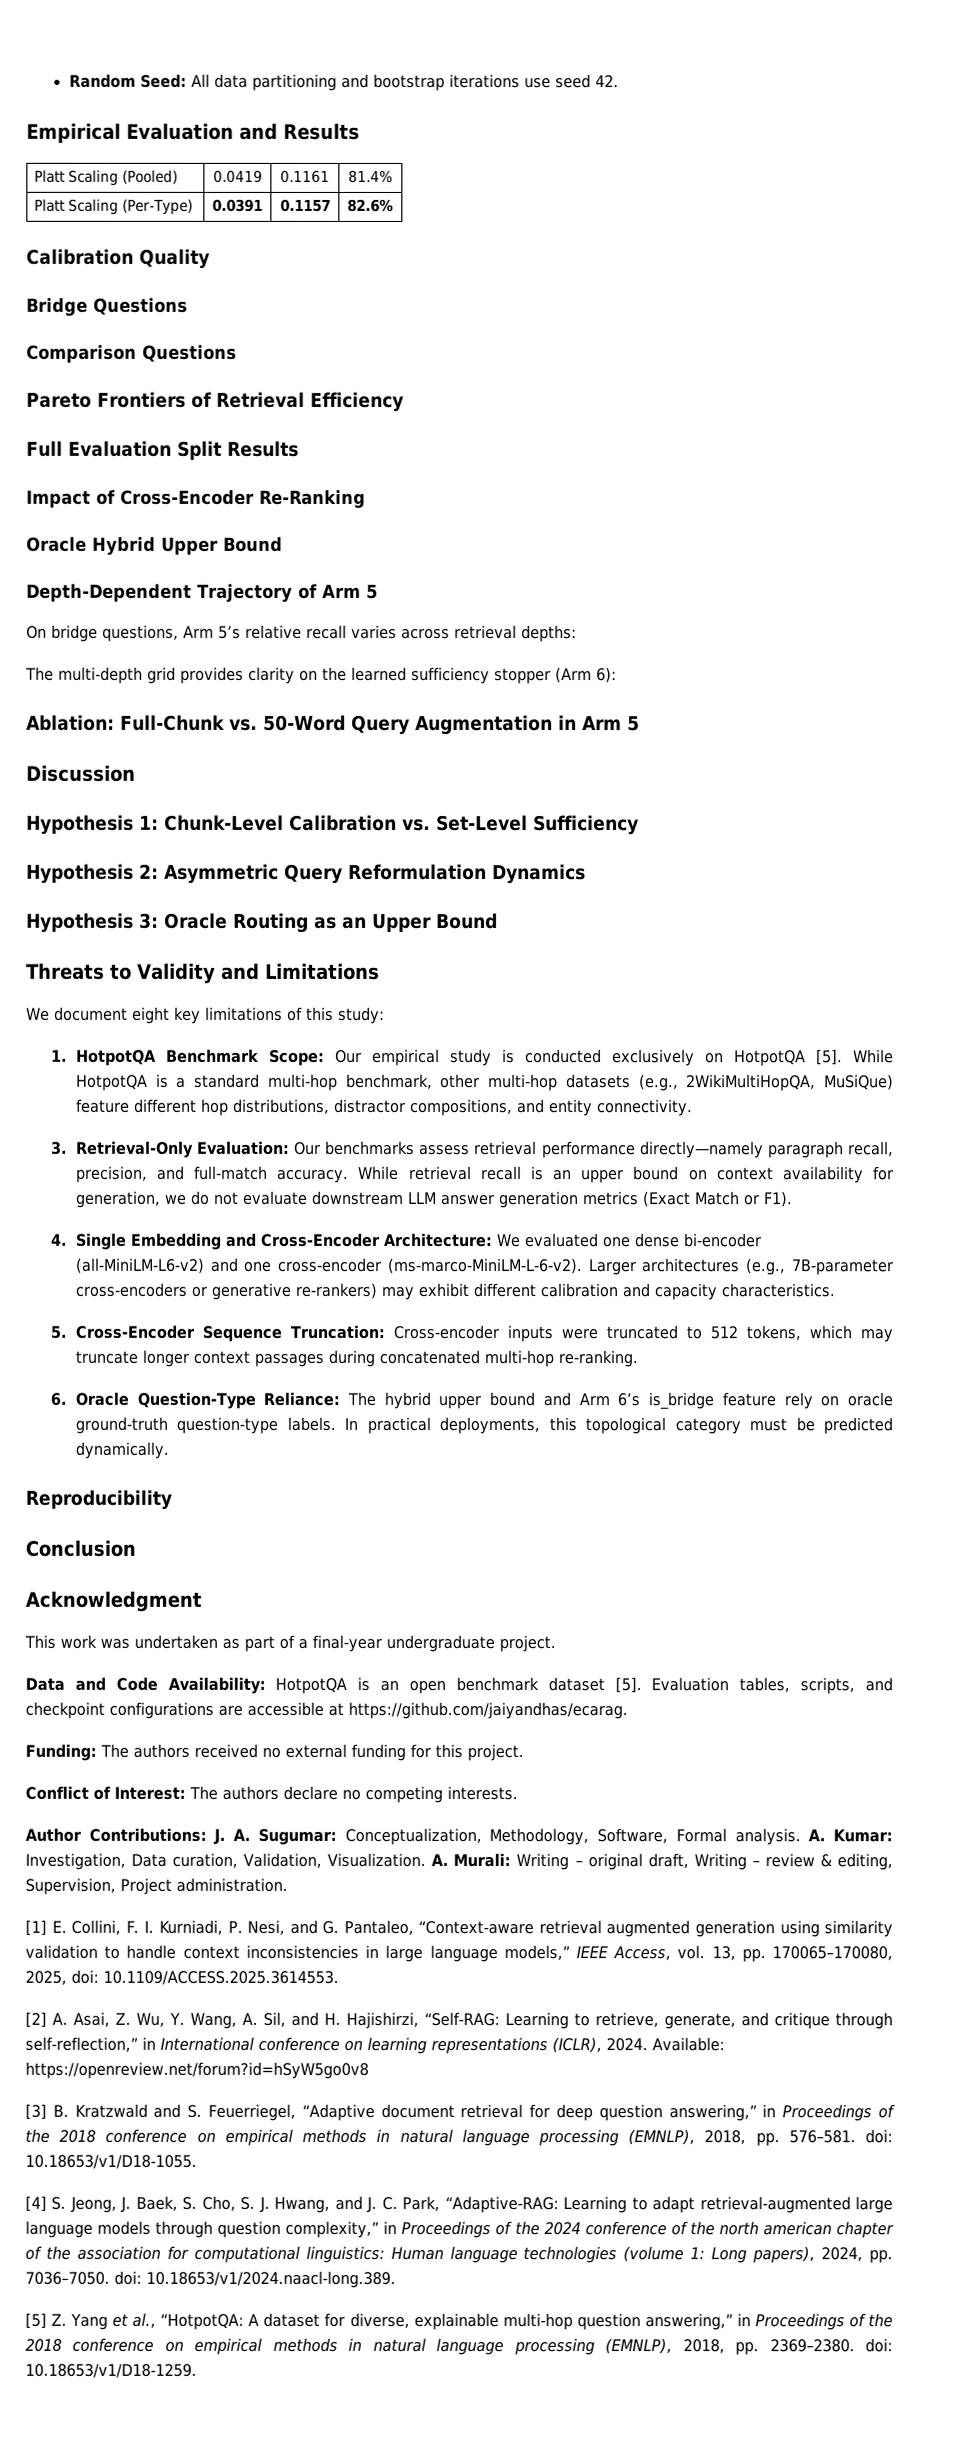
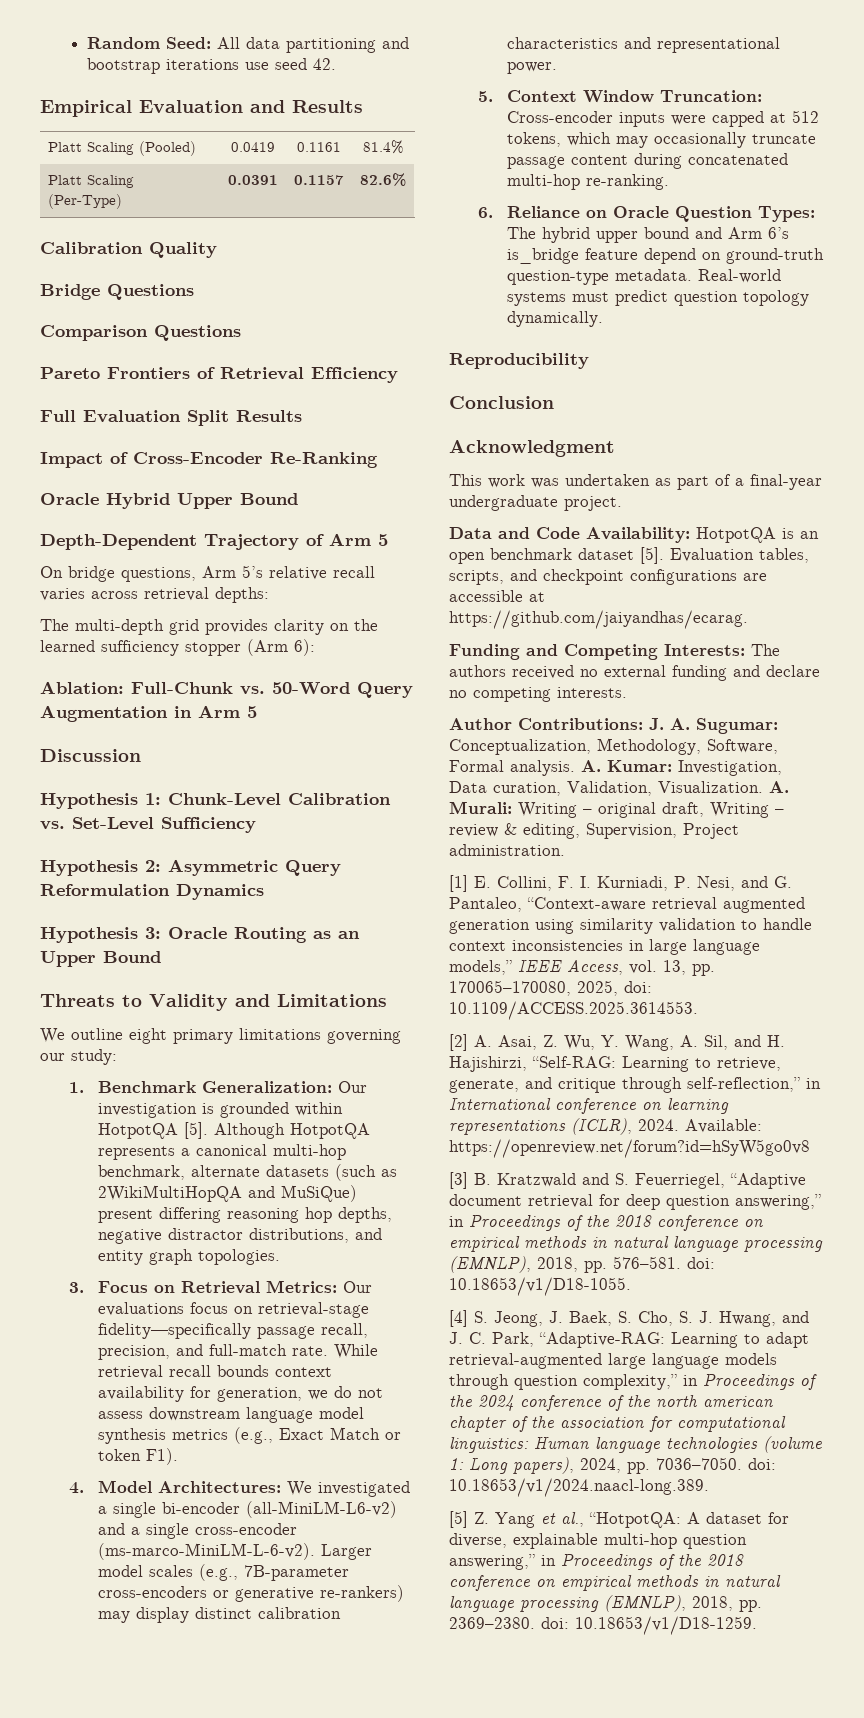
[53,1006,385,1024] [50,1048,895,1067] [75,1073,894,1092] [75,1098,693,1117] [50,1140,844,1159] document eight key limitations of this study: // 1. HotpotQA Benchmark Scope: Our empirical study is conducted exclusively on HotpotQA [5]. While HotpotQA is a standard multi-hop benchmark, other multi-hop datasets (e.g., 2WikiMultiHopQA, MuSiQue) feature different hop distributions, distractor compositions, and entity connectivity. // 3. Retrieval-Only Evaluation: Our benchmarks assess retrieval performance directly—namely paragraph -> [71,1028,401,1044] [40,1049,117,1065] [68,1081,367,1093] [97,1102,343,1118] [97,1122,370,1139] [97,1144,346,1160] [97,1164,397,1181] [97,1185,357,1202] [97,1207,392,1223] [97,1228,382,1244] [97,1249,280,1265] [68,1280,372,1294] [97,1302,369,1318] [97,1323,315,1339] outline eight primary limitations governing our study: // 1. Benchmark Generalization: Our investigation is grounded within HotpotQA [5]. Although HotpotQA represents a canonical multi-hop benchmark, alternate datasets (such as 2WikiMultiHopQA and MuSiQue) present differing reasoning hop depths, negative distractor distributions, and entity graph topologies. // 3. Focus on Retrieval Metrics: Our evaluations focus on retrieval-stage fidelity—specifically passage
[277,1169,350,1183] accuracy. -> [291,1346,328,1356] rate.
[530,1166,708,1184] is an upper bound on -> [216,1365,269,1377] bounds
[242,1190,691,1209] evaluate downstream LLM answer generation metrics (Exact -> [97,1407,364,1423] [97,1427,324,1444] assess downstream language model synthesis metrics (e.g., Exact
(760, 1200) none -> [97,1449,141,1461] token
[74,1232,679,1250] Single Embedding and Cross-Encoder Architecture: We evaluated one dense -> [97,1480,410,1497] [97,1502,156,1518] Model Architectures: We investigated a single
[243,1261,272,1272] one -> [130,1523,189,1539] a single
[641,1258,740,1273] architectures -> [97,1565,193,1577] model scales
[417,1282,835,1301] exhibit different calibration and capacity characteristics. -> [135,1607,341,1623] [506,37,780,53] [506,62,557,74] display distinct calibration characteristics and representational power.
[74,1324,282,1342] Cross-Encoder Sequence -> [506,90,654,103] Context Window
[605,1325,702,1340] truncated to -> [711,111,786,127] capped at
[74,1349,324,1367] truncate longer context passages -> [653,132,816,148] [506,155,628,169] occasionally truncate passage content
[74,1391,341,1409] Oracle Question-Type Reliance: -> [506,206,815,222] Reliance on Oracle Question Types:
[783,1392,893,1410] [74,1416,893,1435] rely on oracle ground-truth question-type labels. In practical deployments, this topological category must be predicted -> [643,248,824,264] [506,269,781,285] [506,290,809,306] depend on ground-truth question-type metadata. Real-world systems must predict question topology
[25,1743,97,1761] Funding: -> [449,644,745,660] Funding and Competing Interests:
[409,1743,524,1762] [25,1785,279,1800] for this project. // Conflict of Interest: The authors -> [733,665,760,677] and

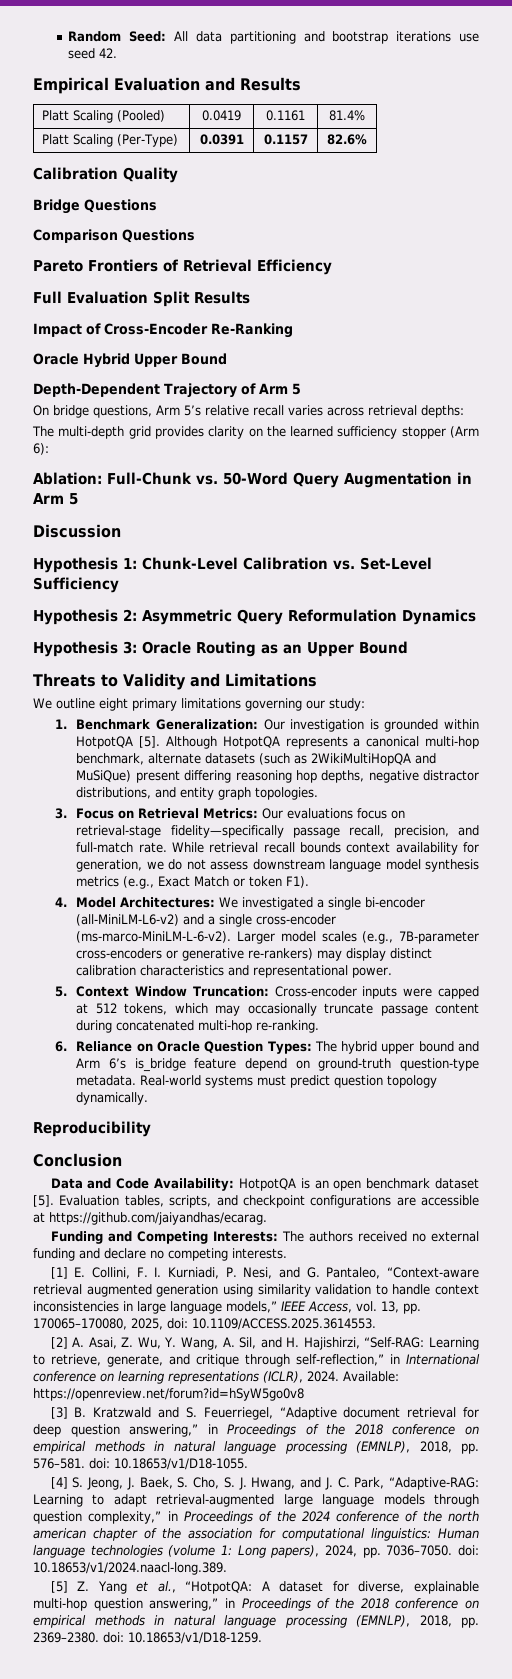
[449,440,615,457] [449,474,822,490] [449,495,622,511] // Acknowledgment // This work was undertaken as part of a final-year undergraduate project. -> (122, 1160) none
[449,718,778,734] [449,738,778,755] [449,760,782,776] [449,781,789,796] [449,801,784,818] [449,823,739,839] [449,844,565,856] // Author Contributions: J. A. Sugumar: Conceptualization, Methodology, Software, Formal analysis. A. Kumar: Investigation, Data curation, Validation, Visualization. A. Murali: Writing – original draft, Writing – review & editing, Supervision, Project administration. -> (287, 1253) none

